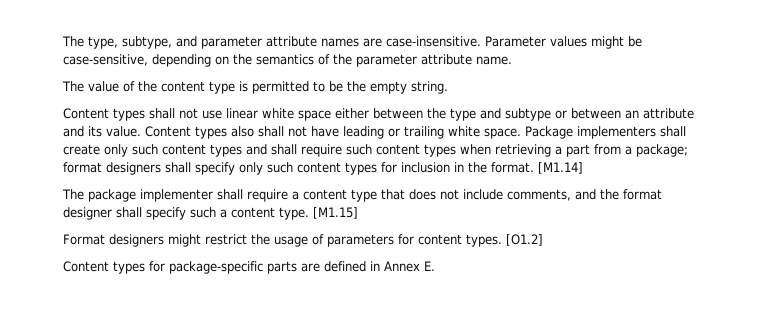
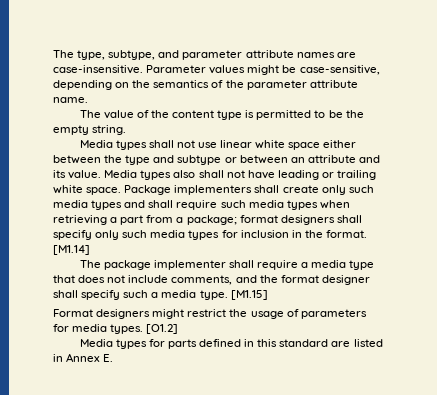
[63,108,109,119] Content -> [79,140,113,148] Media
[145,126,191,137] Content -> [104,170,138,178] Media
[162,144,206,155] content -> [53,200,88,208] media
[376,144,420,155] content -> [248,200,284,208] media
[297,162,341,173] content -> [150,230,186,238] media
[303,189,347,200] content -> [311,260,347,268] media
[231,207,275,218] content -> [161,290,197,298] media
[418,234,462,245] content -> [72,324,108,332] media
[63,261,366,274] Content types for package-specific parts are defined -> [79,339,383,349] Media types for parts defined in this standard are listed

